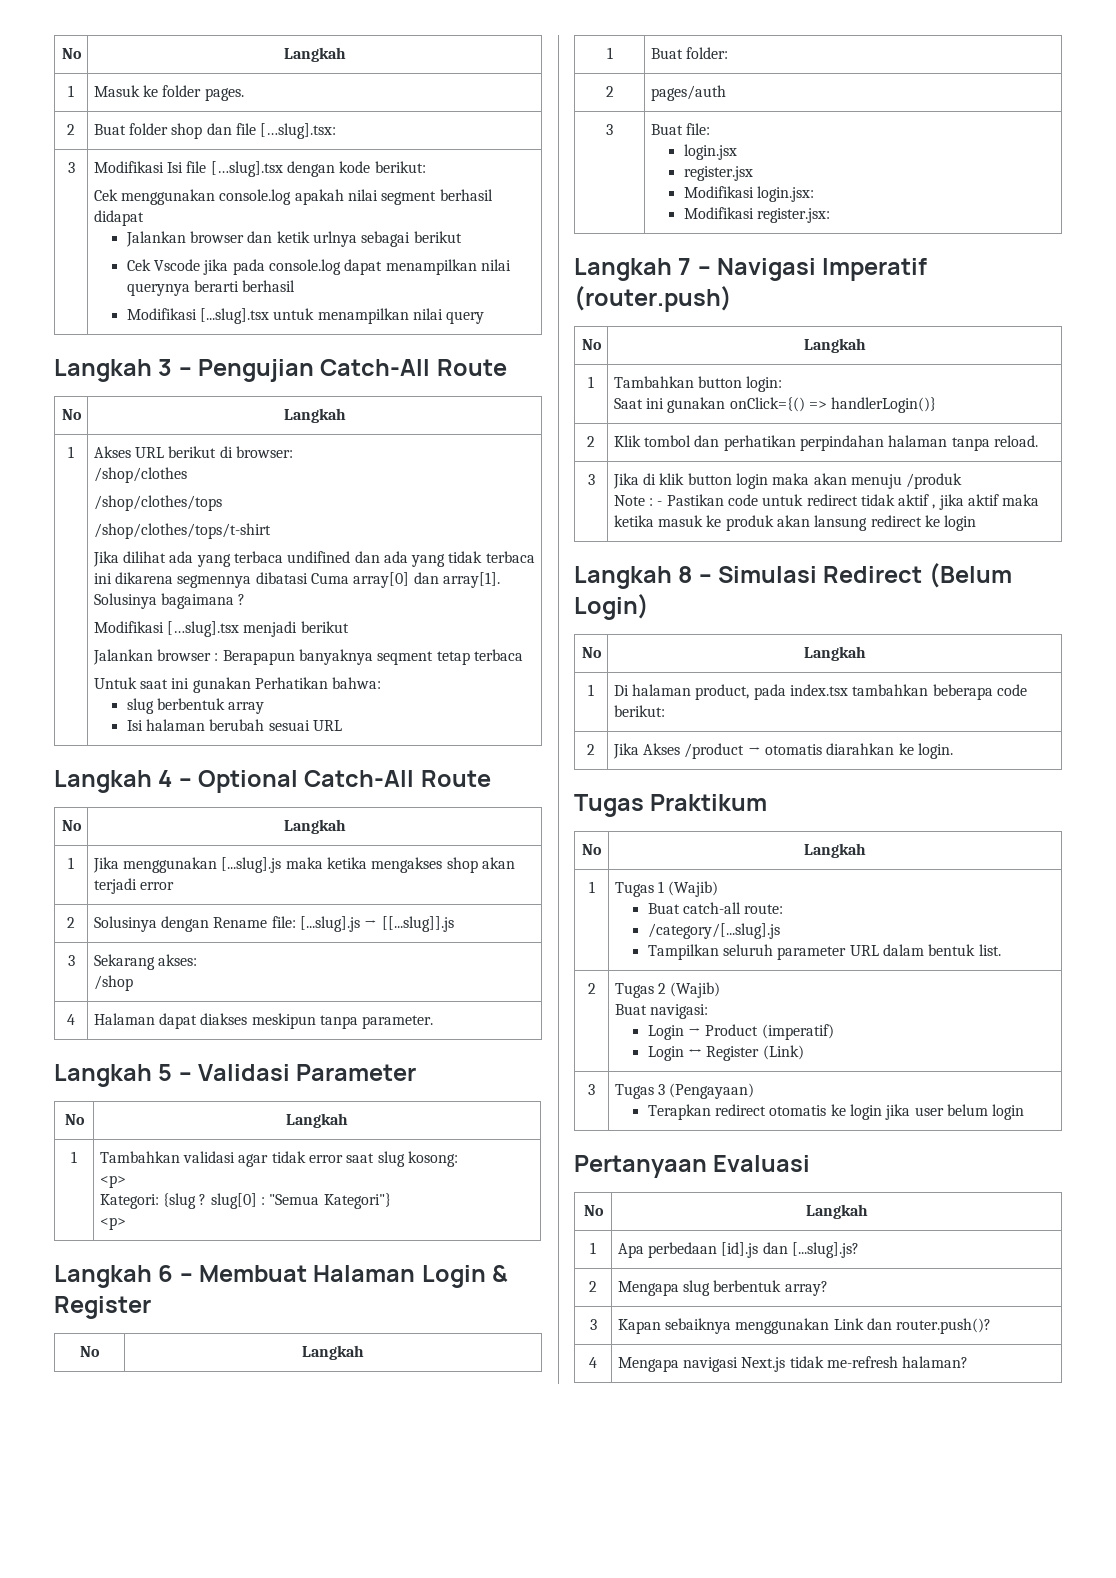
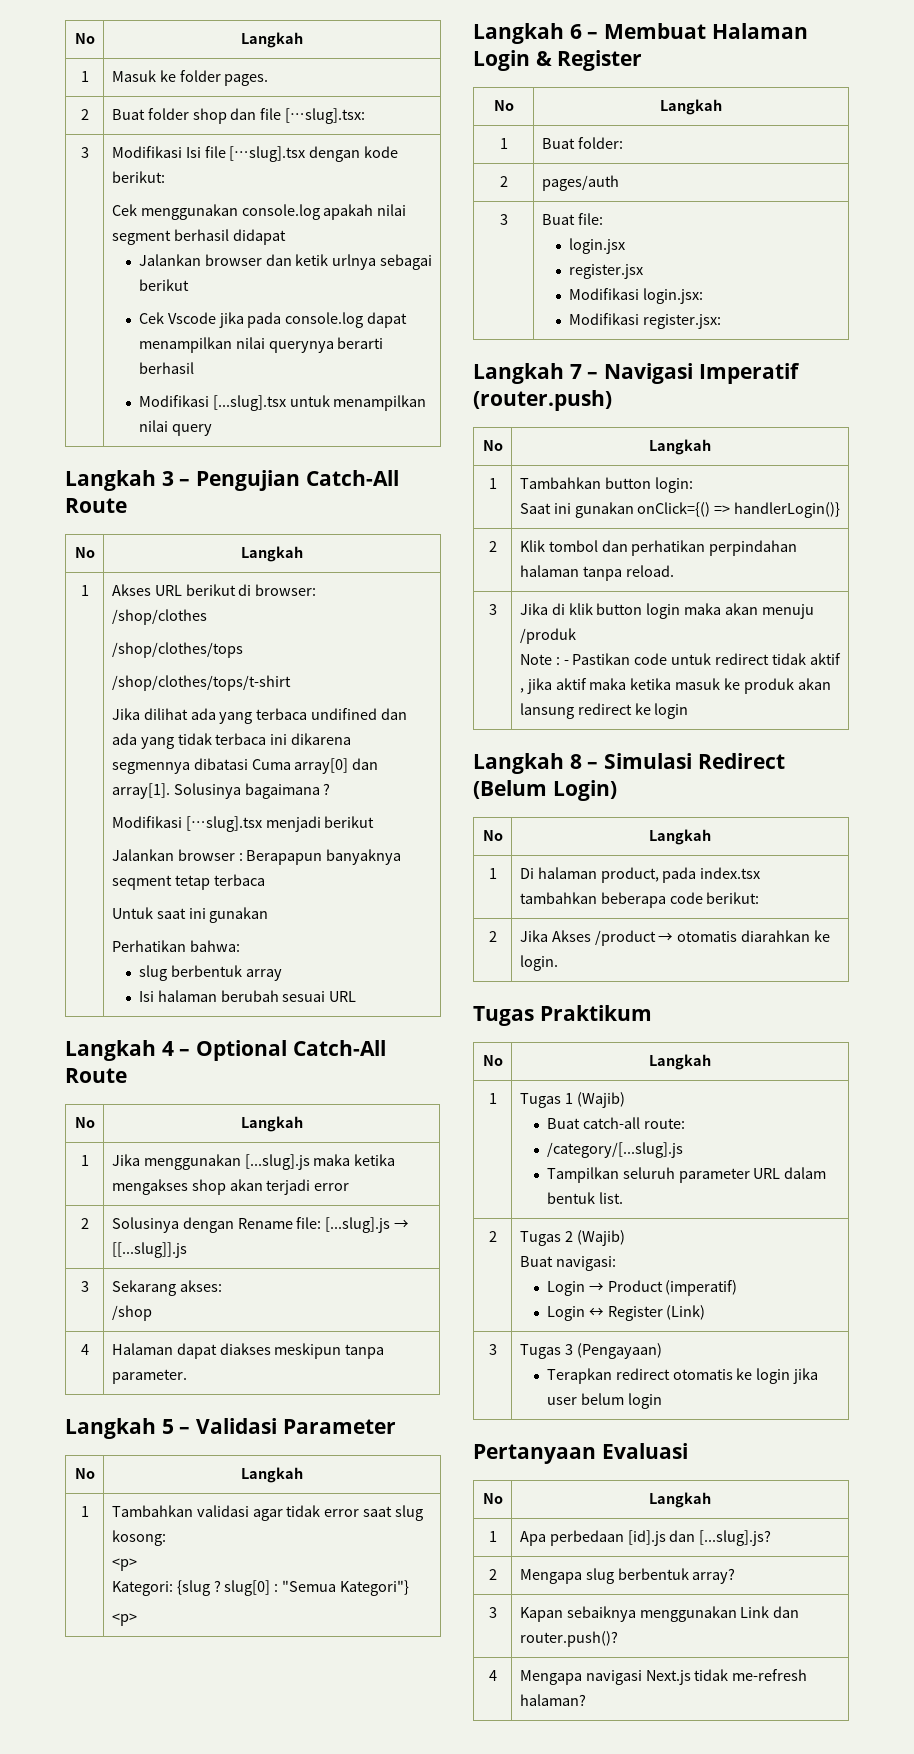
(251, 685) none -> (269, 915) //

